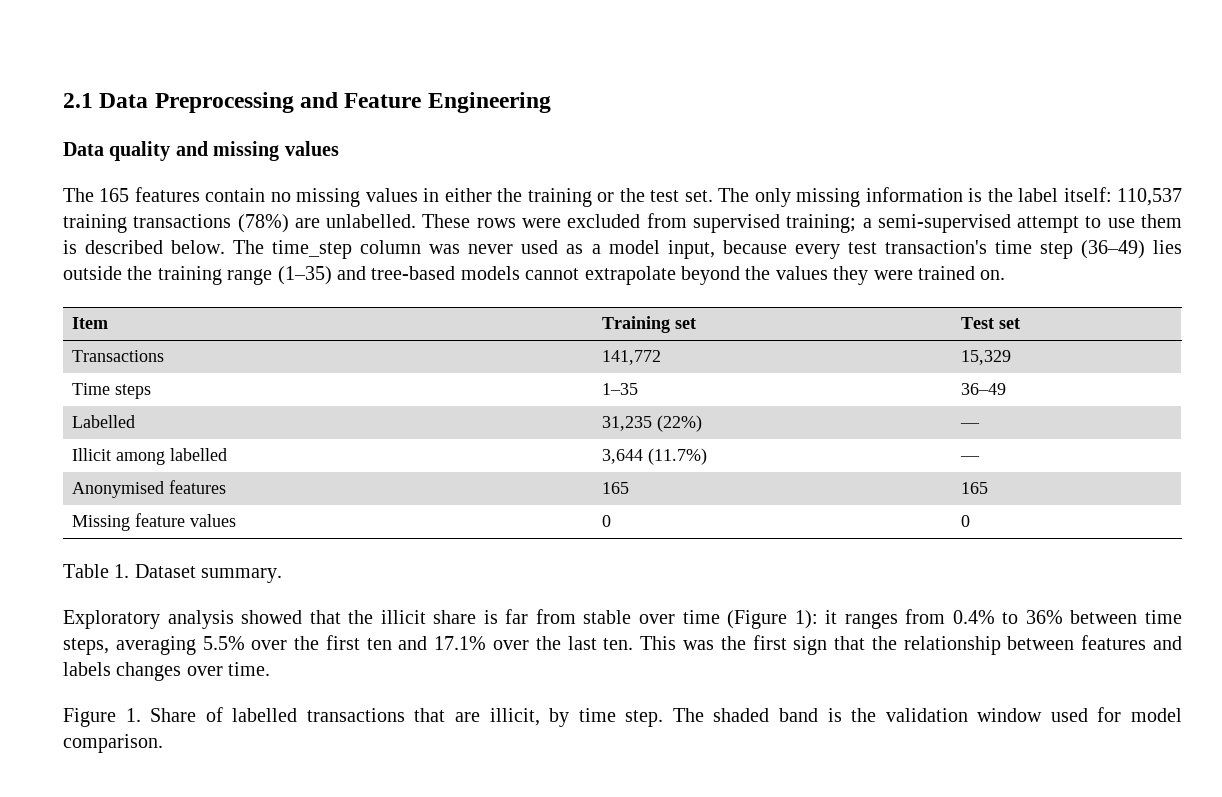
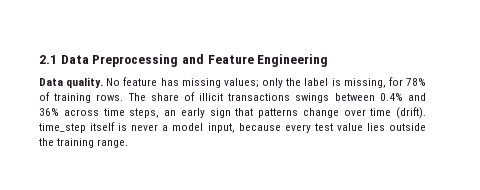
[109,141,339,161] [63,187,1183,207] [63,213,1182,233] [63,240,584,259] quality and missing values // The 165 features contain no missing values in either the training or the test set. The only missing information is the label itself: 110,537 training transactions (78%) are unlabelled. These rows were excluded from supervised training; a semi-supervised attempt to use them is described below. The time_step column was never used as -> [66,77,426,88] [39,92,426,103] [39,107,426,119] [39,122,159,133] quality. No feature has missing values; only the label is missing, for 78% of training rows. The share of illicit transactions swings between 0.4% and 36% across time steps, an early sign that patterns change over time (drift). time_step itself is never
[884,240,1182,259] [63,266,1006,285] [72,317,109,329] [602,316,697,333] [961,317,1021,329] [72,350,165,362] [602,350,662,365] [961,350,1012,365] [72,383,152,399] [602,383,639,395] [961,383,1007,395] [72,415,136,428] [602,415,703,432] [960,423,981,428] [72,448,228,465] [602,448,708,465] [960,456,981,461] [72,480,227,498] [602,482,630,494] [961,482,989,494] [72,513,237,531] [602,515,612,527] [961,515,971,527] [63,564,283,583] [63,609,1182,629] [63,635,1182,655] [63,662,271,681] [63,707,1182,727] [63,734,163,753] transaction's time step (36–49) lies outside the training range (1–35) and tree-based models cannot extrapolate beyond the values they were trained on. // Item | Training set | Test set // Transactions | 141,772 | 15,329 // Time steps | 1–35 | 36–49 // Labelled | 31,235 (22%) | — // Illicit among labelled | 3,644 (11.7%) | — // Anonymised features | 165 | 165 // Missing feature values | 0 | 0 // Table 1. Dataset summary. // Exploratory analysis showed that the illicit share is far from stable over time (Figure 1): it ranges from 0.4% to 36% between time steps, averaging 5.5% over the first ten and 17.1% over the last ten. This was the first sign that the relationship between features and labels changes over time. // Figure 1. Share of labelled transactions that are illicit, by time step. The shaded band is the validation window used for model comparison. -> [336,123,426,131] [39,138,129,148] value lies outside the training range.

